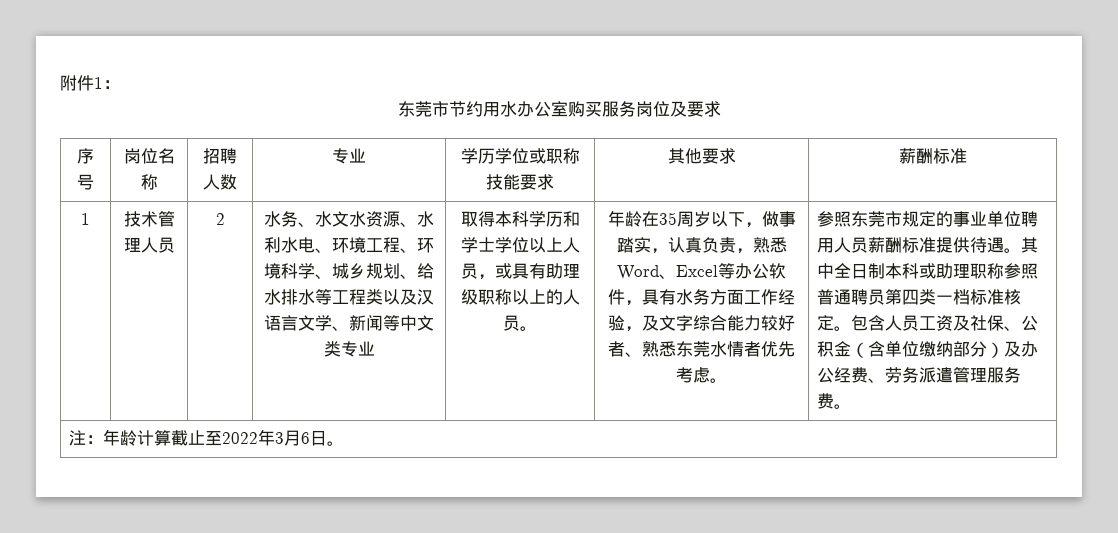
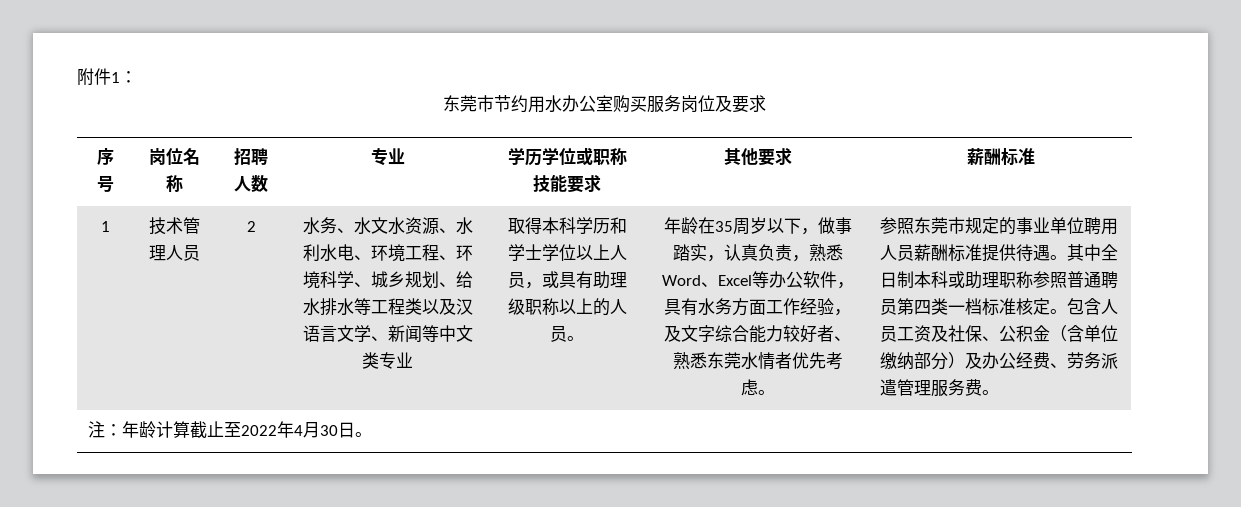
[274,430,310,446] 3月6 -> [294,422,339,438] 4月30

